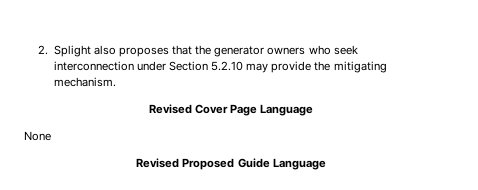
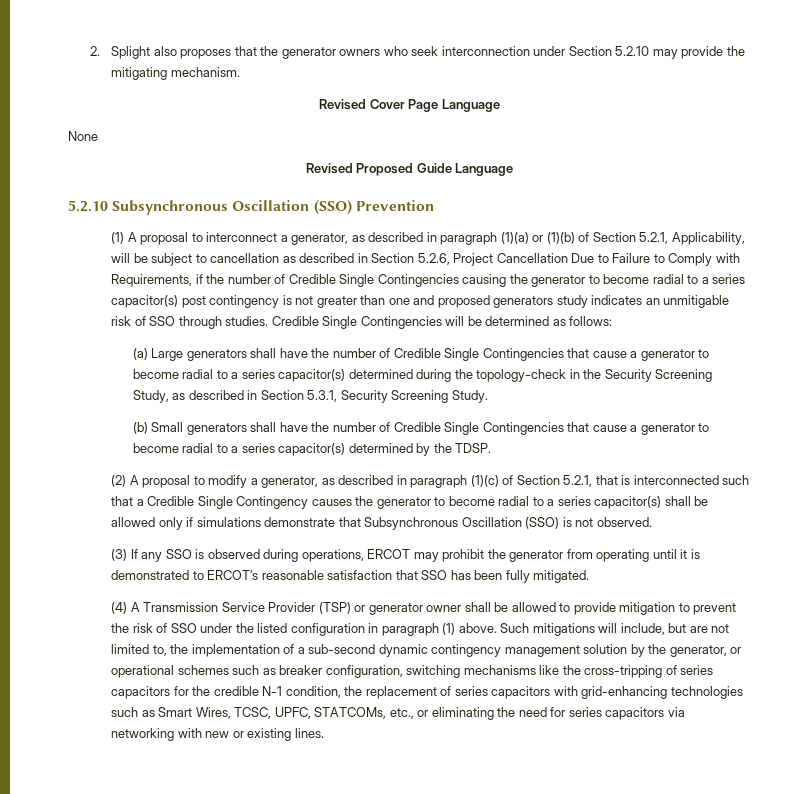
(326, 164) none -> [68,200,434,215] [111,232,745,245] [111,253,740,266] [111,274,746,287] [111,295,730,308] [111,316,613,329] [132,348,710,361] [132,369,713,382] [132,390,488,403] [132,422,710,435] [132,443,492,456] [111,475,750,488] [111,496,709,509] [111,517,652,530] [111,549,700,562] [111,570,590,583] [111,602,737,615] [111,623,730,636] [111,644,742,657] [111,665,714,678] [111,686,743,699] [111,707,685,720] [111,728,324,741] // 5.2.10 Subsynchronous Oscillation (SSO) Prevention // (1) A proposal to interconnect a generator, as described in paragraph (1)(a) or (1)(b) of Section 5.2.1, Applicability, will be subject to cancellation as described in Section 5.2.6, Project Cancellation Due to Failure to Comply with Requirements, if the number of Credible Single Contingencies causing the generator to become radial to a series capacitor(s) post contingency is not greater than one and proposed generators study indicates an unmitigable risk of SSO through studies. Credible Single Contingencies will be determined as follows: // (a) Large generators shall have the number of Credible Single Contingencies that cause a generator to become radial to a series capacitor(s) determined during the topology-check in the Security Screening Study, as described in Section 5.3.1, Security Screening Study. // (b) Small generators shall have the number of Credible Single Contingencies that cause a generator to become radial to a series capacitor(s) determined by the TDSP. // (2) A proposal to modify a generator, as described in paragraph (1)(c) of Section 5.2.1, that is interconnected such that a Credible Single Contingency causes the generator to become radial to a series capacitor(s) shall be allowed only if simulations demonstrate that Subsynchronous Oscillation (SSO) is not observed. // (3) If any SSO is observed during operations, ERCOT may prohibit the generator from operating until it is demonstrated to ERCOT’s reasonable satisfaction that SSO has been fully mitigated. // (4) A Transmission Service Provider (TSP) or generator owner shall be allowed to provide mitigation to prevent the risk of SSO under the listed configuration in paragraph (1) above. Such mitigations will include, but are not limited to, the implementation of a sub-second dynamic contingency management solution by the generator, or operational schemes such as breaker configuration, switching mechanisms like the cross-tripping of series capacitors for the credible N-1 condition, the replacement of series capacitors with grid-enhancing technologies such as Smart Wires, TCSC, UPFC, STATCOMs, etc., or eliminating the need for series capacitors via networking with new or existing lines.

